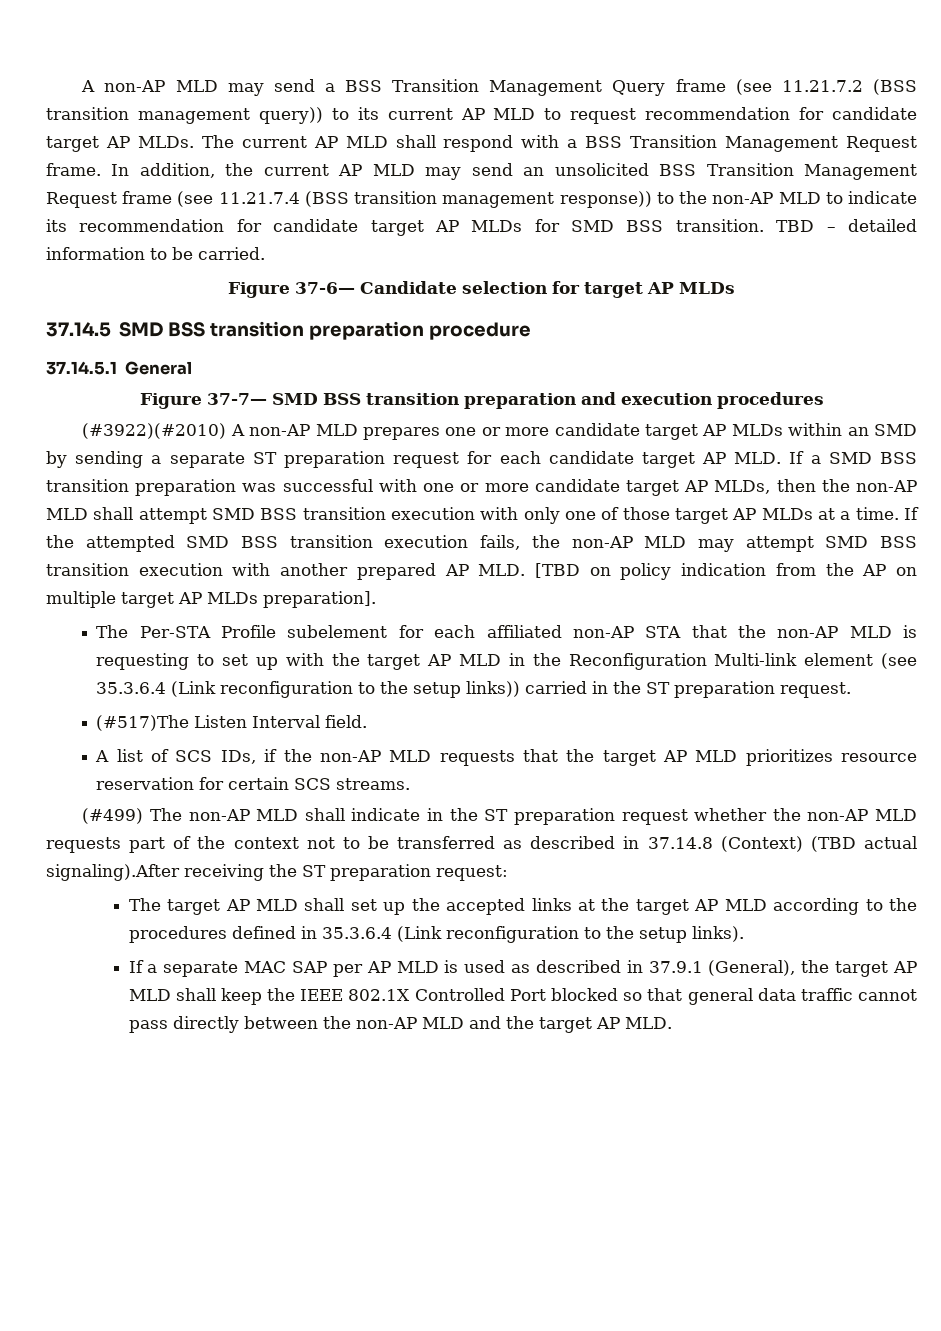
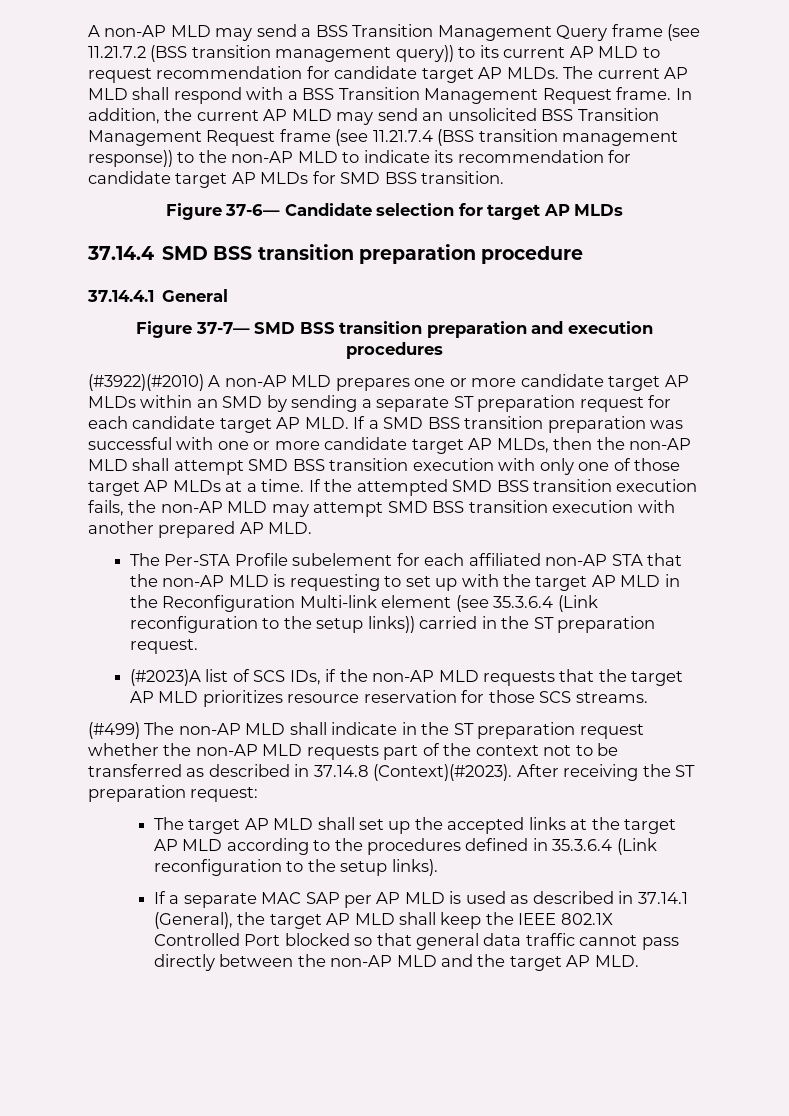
[776,219,917,232] [46,247,265,260] TBD – detailed information to be carried. -> (505, 177) none
[46,322,111,337] 37.14.5 -> [87,246,154,260] 37.14.4
[46,361,117,375] 37.14.5.1 -> [87,290,154,302] 37.14.4.1
[535,563,917,580] [46,591,376,608] [TBD on policy indication from the AP on multiple target AP MLDs preparation]. -> (313, 528) none
[96,715,368,731] [95,750,110,762] (#517)The Listen Interval field. // A -> [129,669,201,686] (#2023)A
[228,777,290,790] certain -> [488,690,535,703] those
[720,836,917,852] [46,864,180,881] (Context) (TBD actual signaling).After -> [373,764,559,781] (Context)(#2023). After
[648,961,703,973] 37.9.1 -> [637,892,688,904] 37.14.1

